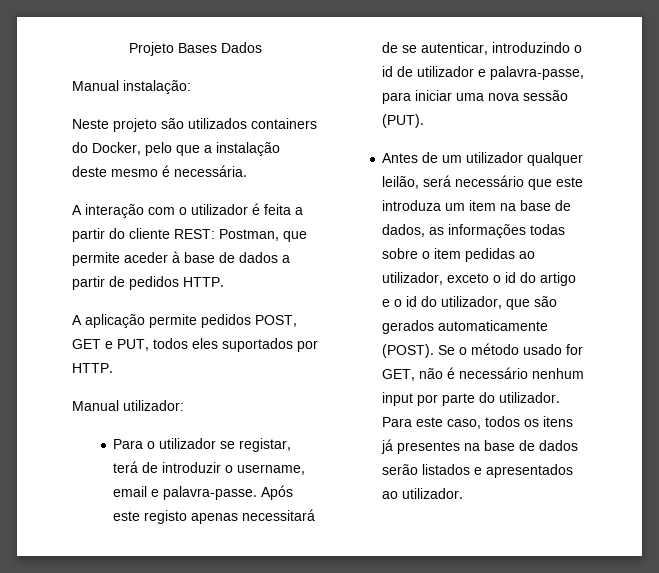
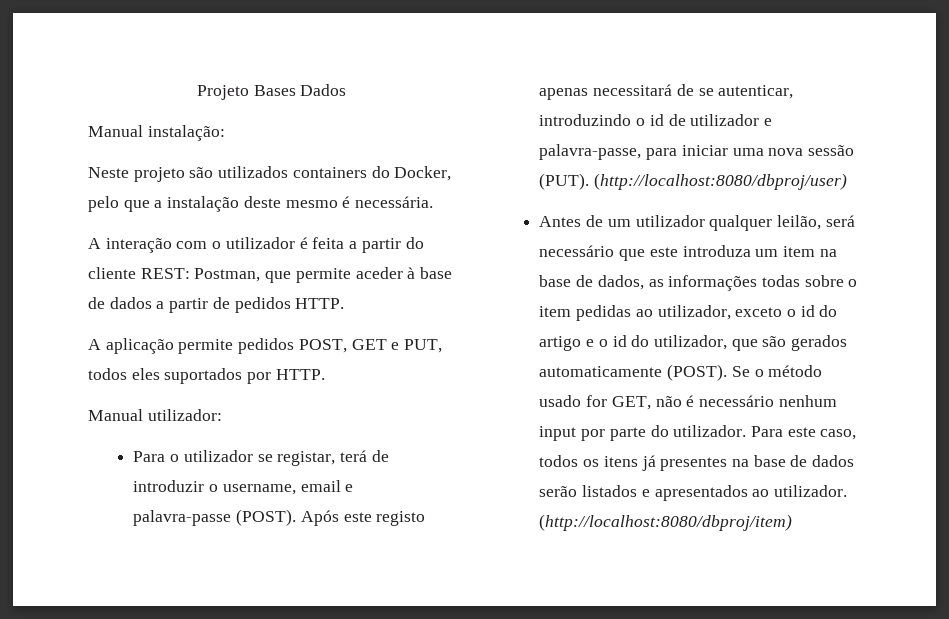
[163,486,258,500] palavra-passe. -> [133,509,297,526] palavra-passe (POST).
(425, 121) none -> [594,173,848,190] (http://localhost:8080/dbproj/user)
(464, 493) none -> [539,514,793,531] (http://localhost:8080/dbproj/item)

